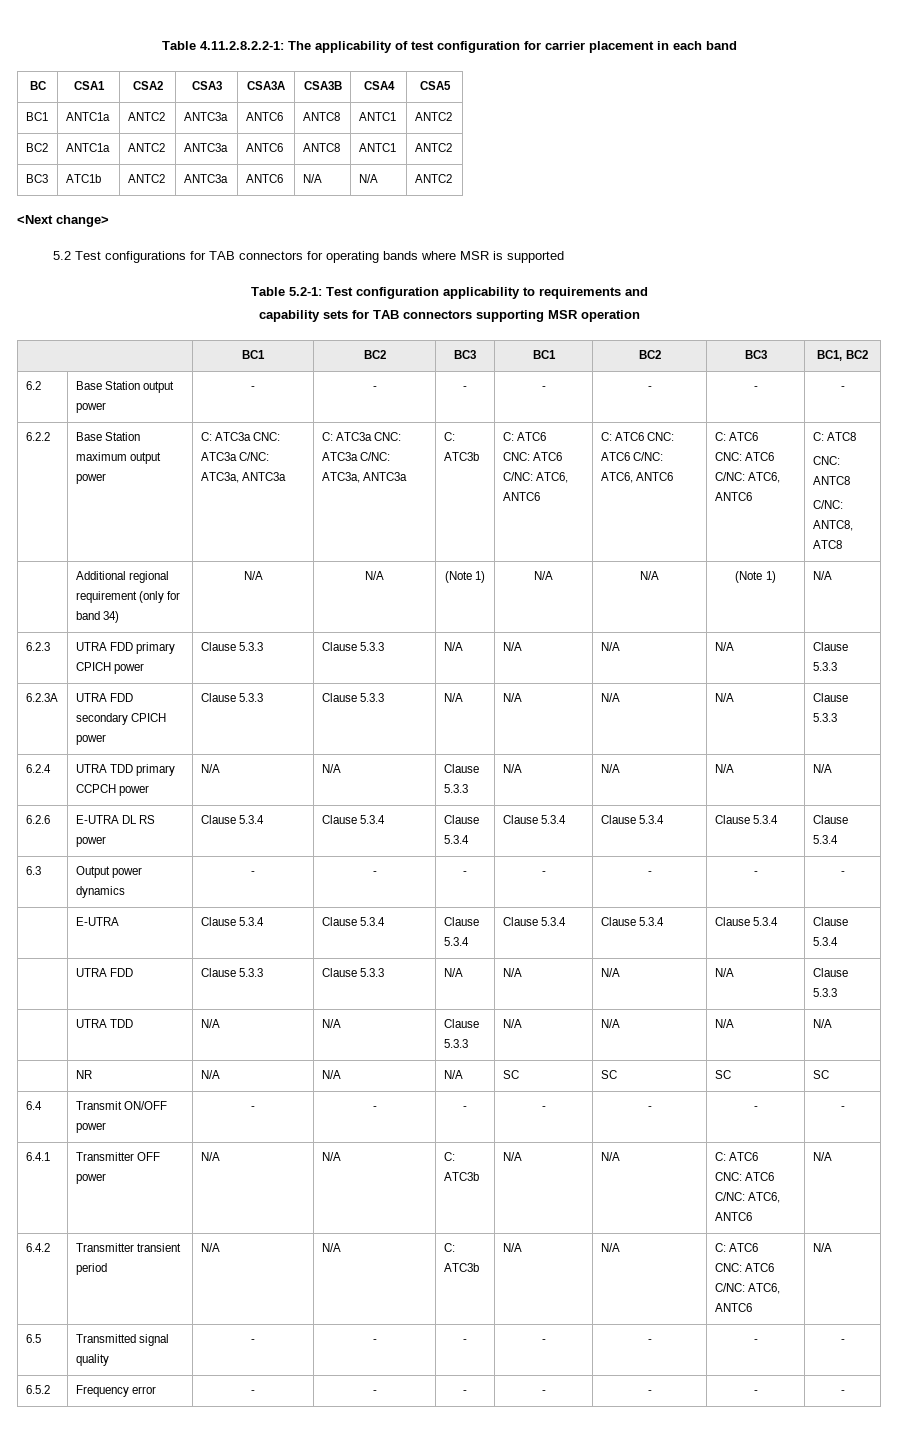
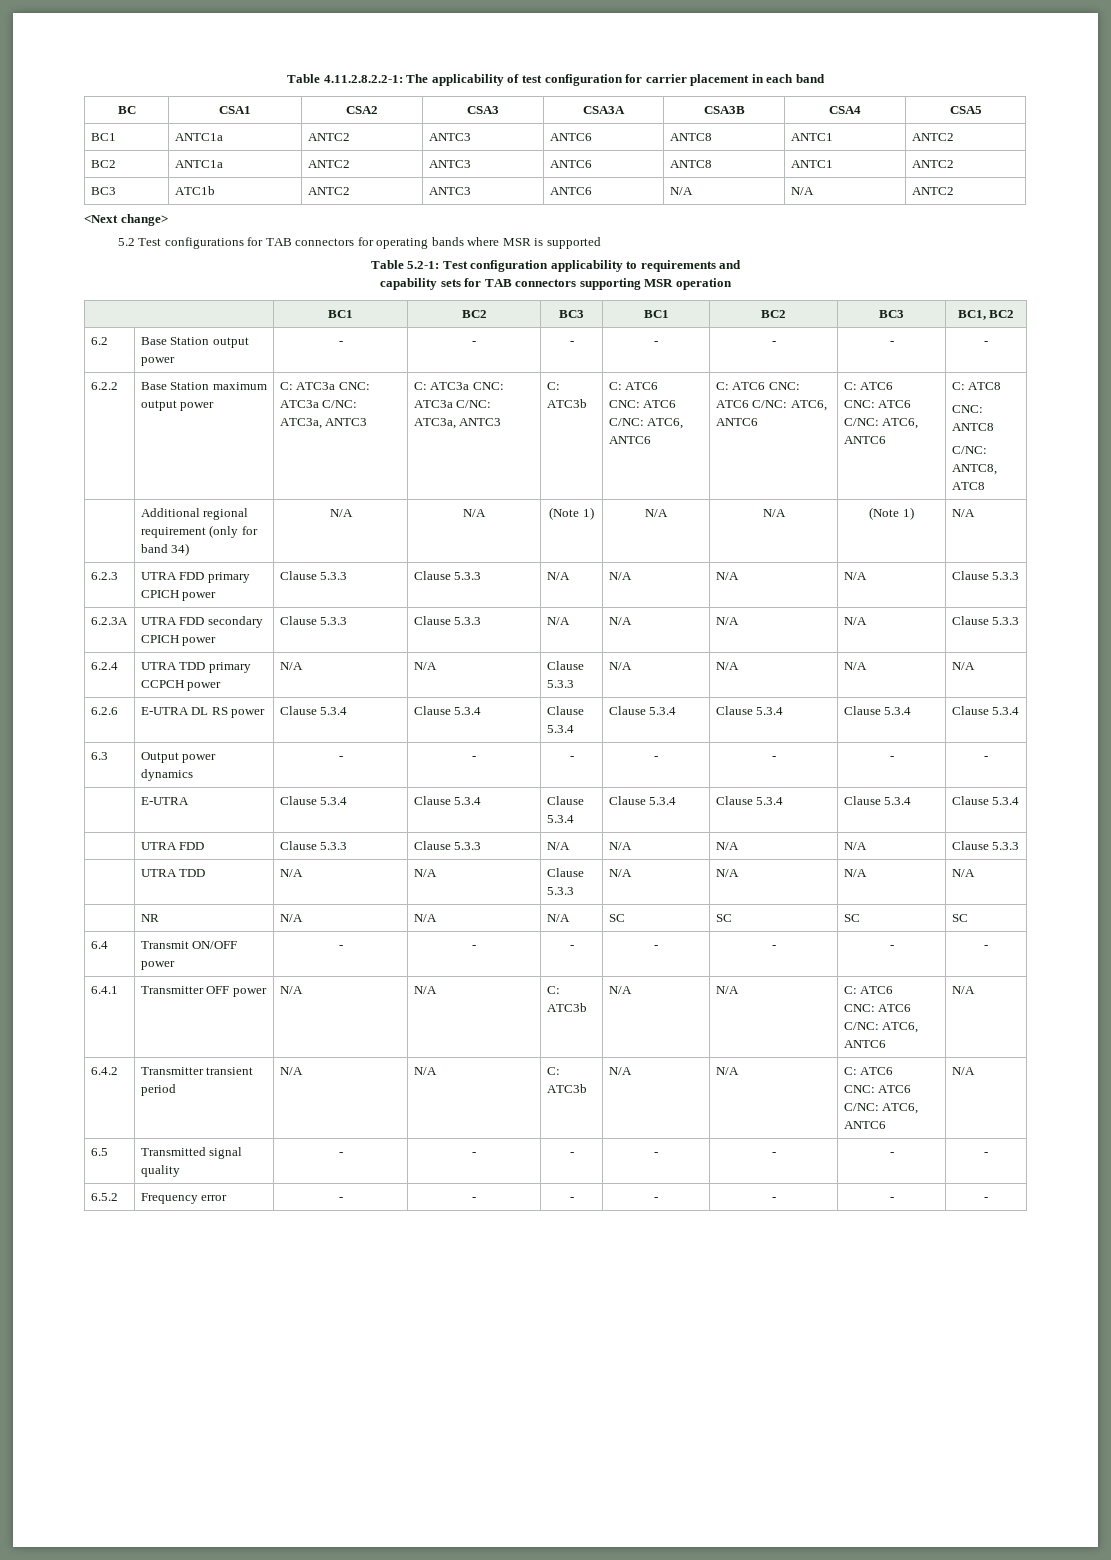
[183,112,228,121] ANTC3a -> [428,133,471,141] ANTC3
[183,143,228,152] ANTC3a -> [428,160,471,168] ANTC3
[183,174,228,183] ANTC3a -> [428,187,471,195] ANTC3
[242,472,287,481] [321,432,402,441] [321,452,391,461] [321,472,408,483] ANTC3a | C: ATC3a CNC: ATC3a C/NC: ATC3a, ANTC3a -> [325,418,368,426] [413,382,504,390] [413,400,492,408] [413,418,502,429] ANTC3 | C: ATC3a CNC: ATC3a C/NC: ATC3a, ANTC3

